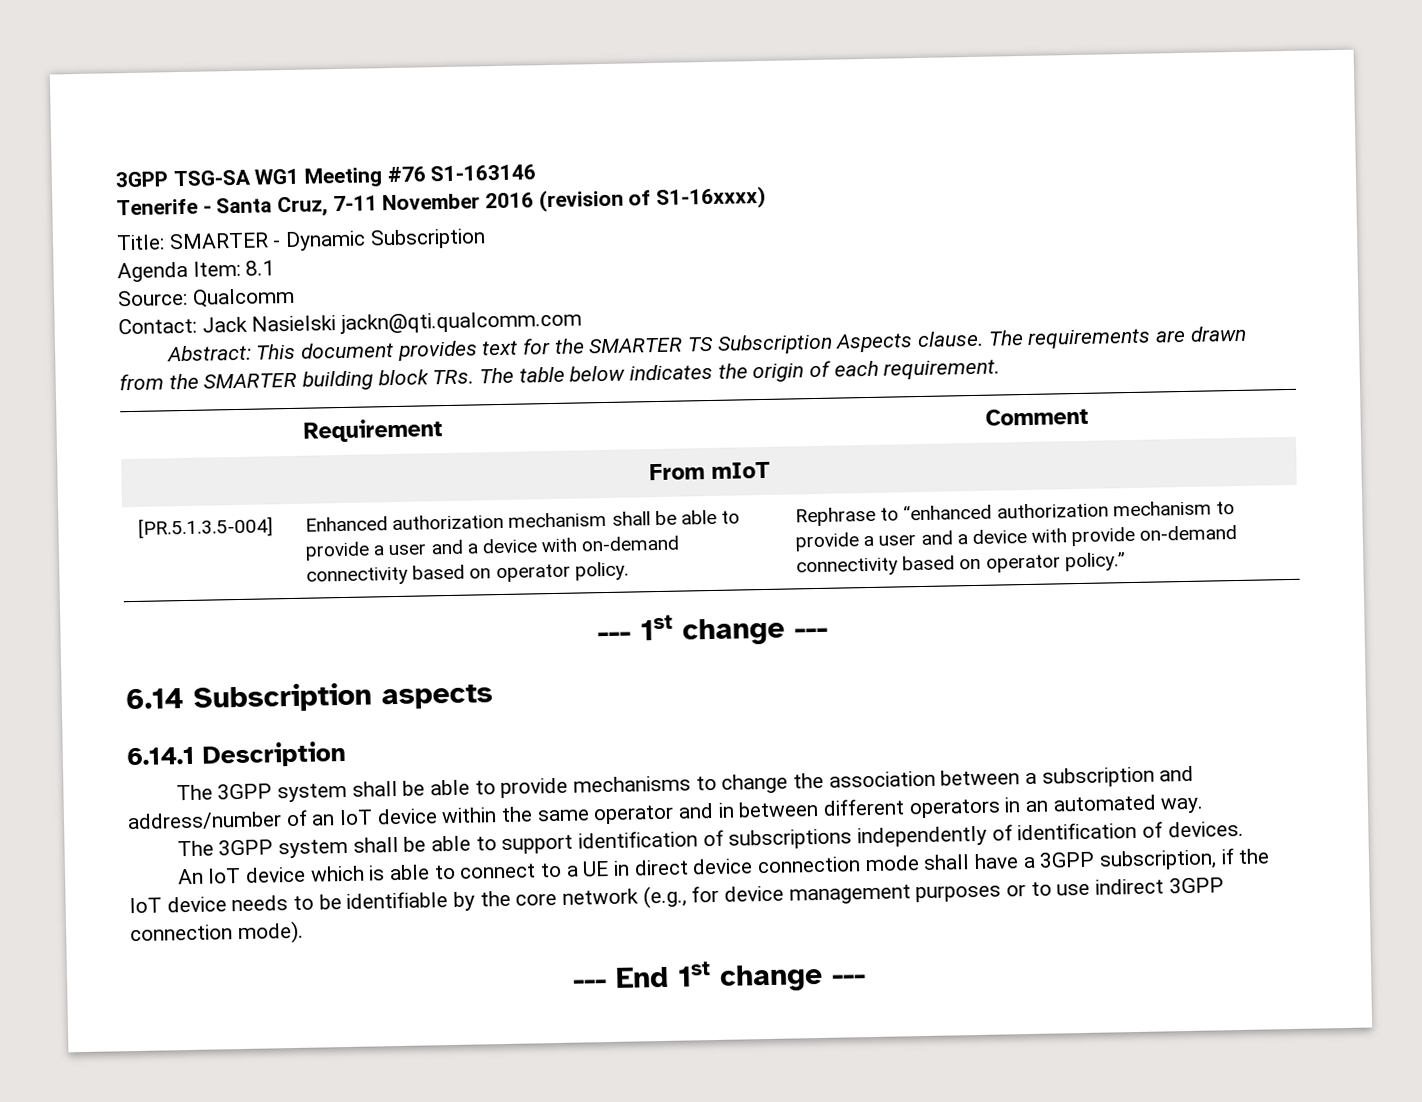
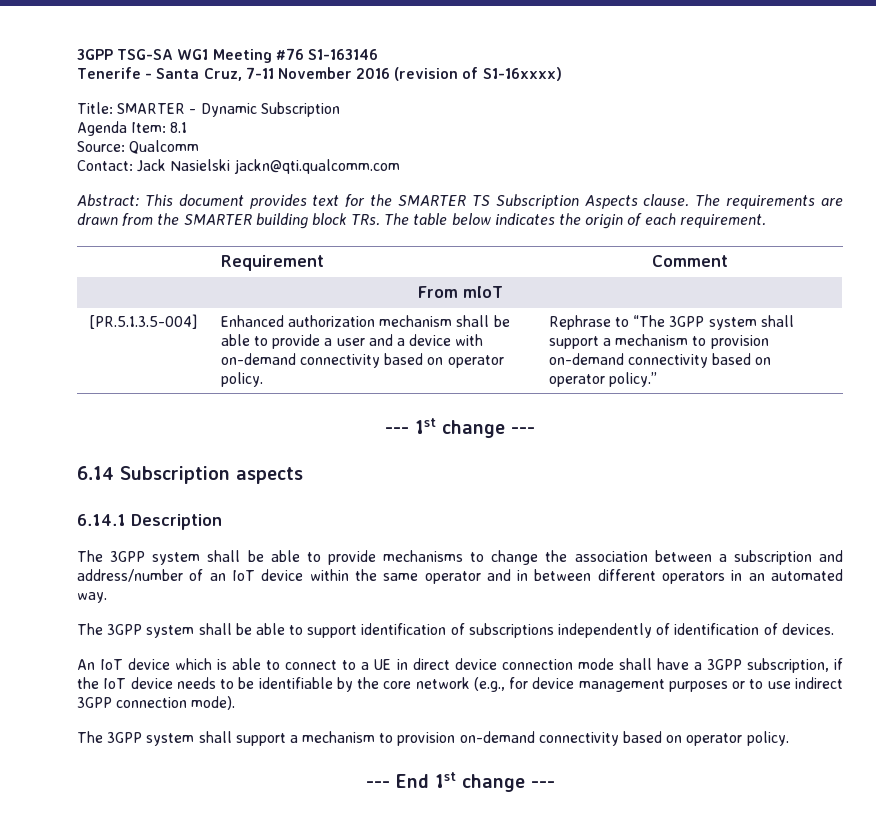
[903,500,1235,521] [795,526,1136,552] “enhanced authorization mechanism to provide a user and a device with provide -> [633,315,794,330] [548,334,769,349] “The 3GPP system shall support a mechanism to provision
(304, 932) none -> [77,731,789,746] // The 3GPP system shall support a mechanism to provision on-demand connectivity based on operator policy.

